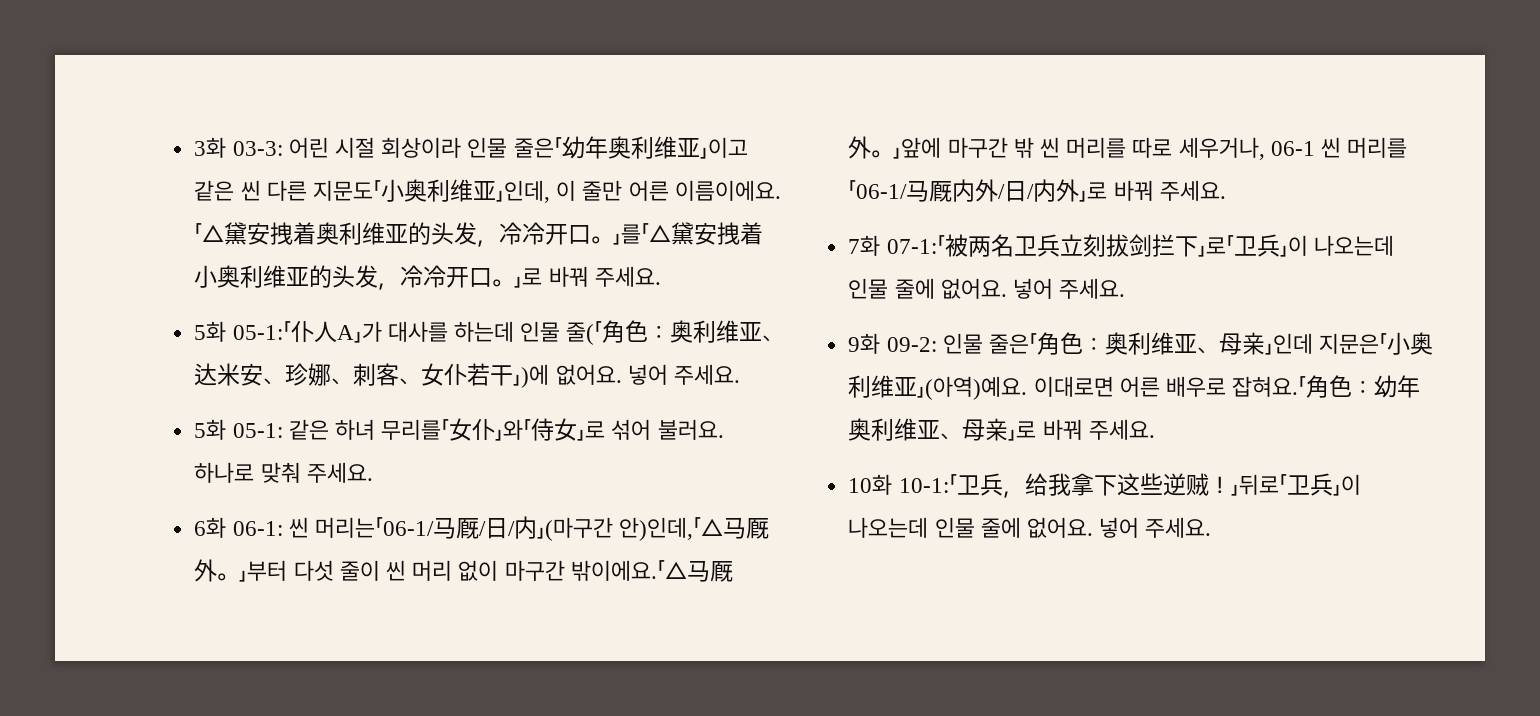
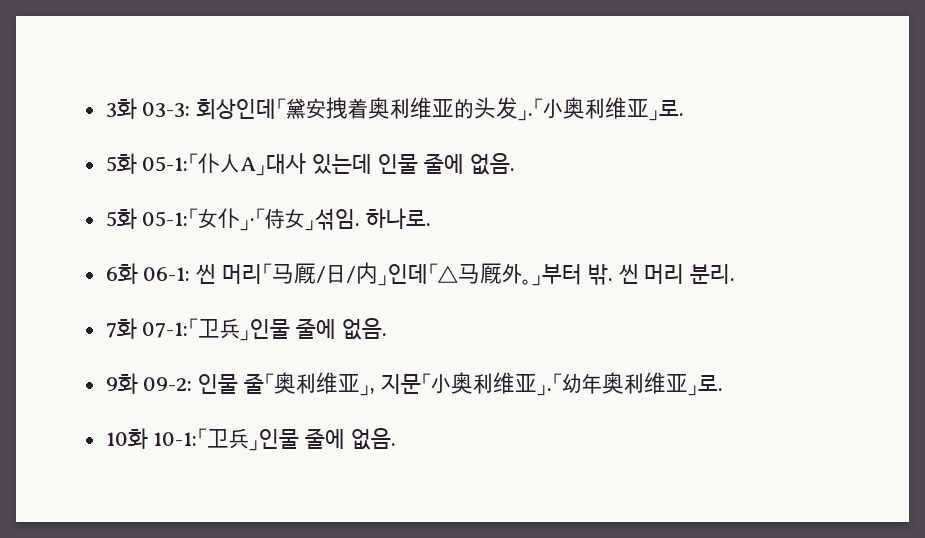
[288,136,748,159] [194,179,781,203] [194,223,225,242] 어린 시절 회상이라 인물 줄은「幼年奥利维亚」이고 같은 씬 다른 지문도「小奥利维亚」인데, 이 줄만 어른 이름이에요.「△ -> [196,98,287,120] 회상인데「
[477,222,764,247] [194,265,661,290] ，冷冷开口。」를「△黛安拽着小奥利维亚的头发，冷冷开口。」로 바꿔 주세요. -> [518,97,685,121] 」.「小奥利维亚」로.
[361,320,785,345] [194,363,740,388] [194,419,442,440] 가 대사를 하는데 인물 줄(「角色：奥利维亚、达米安、珍娜、刺客、女仆若干」)에 없어요. 넣어 주세요. // 5화 05-1: 같은 하녀 무리를 -> [266,153,515,175] [105,208,189,229] 대사 있는데 인물 줄에 없음. // 5화 05-1:
[503,419,524,440] 와 -> [250,218,256,226] ·
[585,419,724,440] [194,462,373,483] 로 섞어 불러요. 하나로 맞춰 주세요. -> [315,208,432,230] 섞임. 하나로.
[314,517,434,538] 머리는「06-1/ -> [222,263,273,284] 머리「
[544,517,694,541] (마구간 안)인데, -> [388,264,429,284] 인데
[293,560,733,582] [848,136,1408,160] [848,179,1226,202] [848,234,1394,257] [848,278,1126,299] [848,332,1434,355] [848,375,1421,400] [848,418,1155,441] [848,473,1361,498] [848,517,1212,538] 다섯 줄이 씬 머리 없이 마구간 밖이에요.「△马厩外。」앞에 마구간 밖 씬 머리를 따로 세우거나, 06-1 씬 머리를「06-1/马厩内外/日/内外」로 바꿔 주세요. // 7화 07-1:「被两名卫兵立刻拔剑拦下」로「卫兵」이 나오는데 인물 줄에 없어요. 넣어 주세요. // 9화 09-2: 인물 줄은「角色：奥利维亚、母亲」인데 지문은「小奥利维亚」(아역)예요. 이대로면 어른 배우로 잡혀요.「角色：幼年奥利维亚、母亲」로 바꿔 주세요. // 10화 10-1:「卫兵，给我拿下这些逆贼！」뒤로「卫兵」이 나오는데 인물 줄에 없어요. 넣어 주세요. -> [587,264,736,285] [105,318,388,341] [105,372,723,396] [105,428,397,451] 밖. 씬 머리 분리. // 7화 07-1:「卫兵」인물 줄에 없음. // 9화 09-2: 인물 줄「奥利维亚」, 지문「小奥利维亚」.「幼年奥利维亚」로. // 10화 10-1:「卫兵」인물 줄에 없음.

